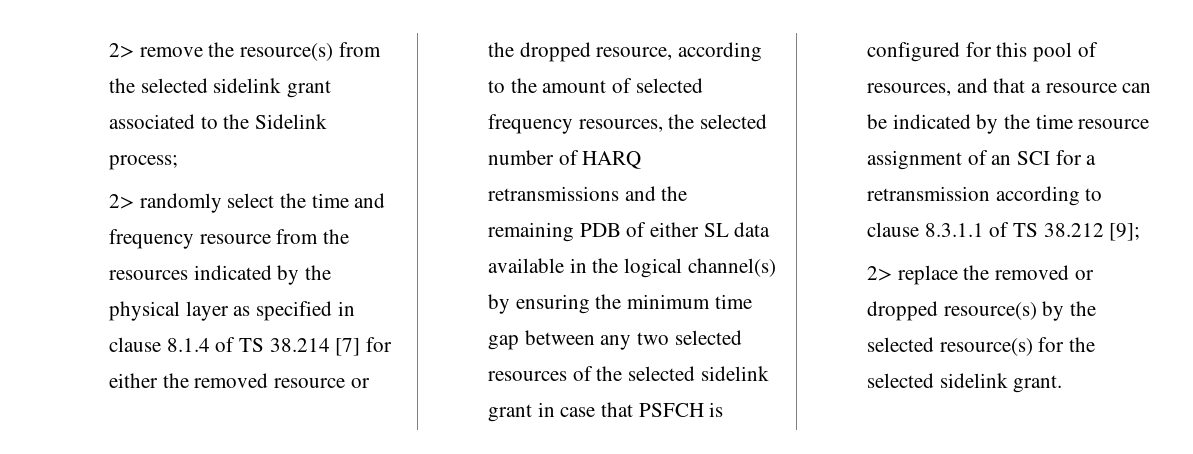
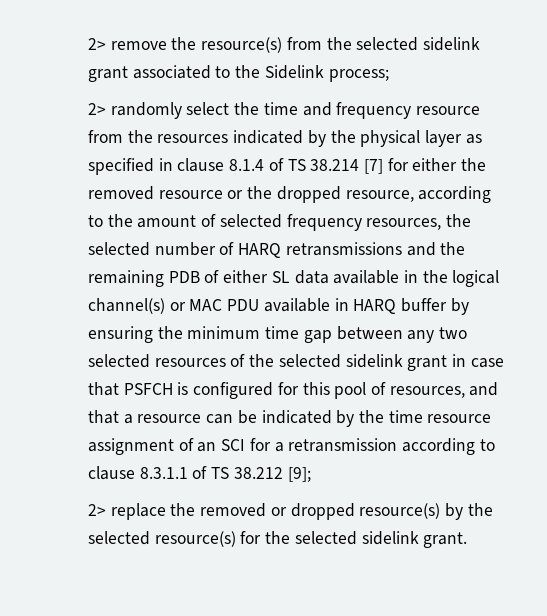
(776, 267) none -> [169,298,447,314] or MAC PDU available in HARQ buffer

